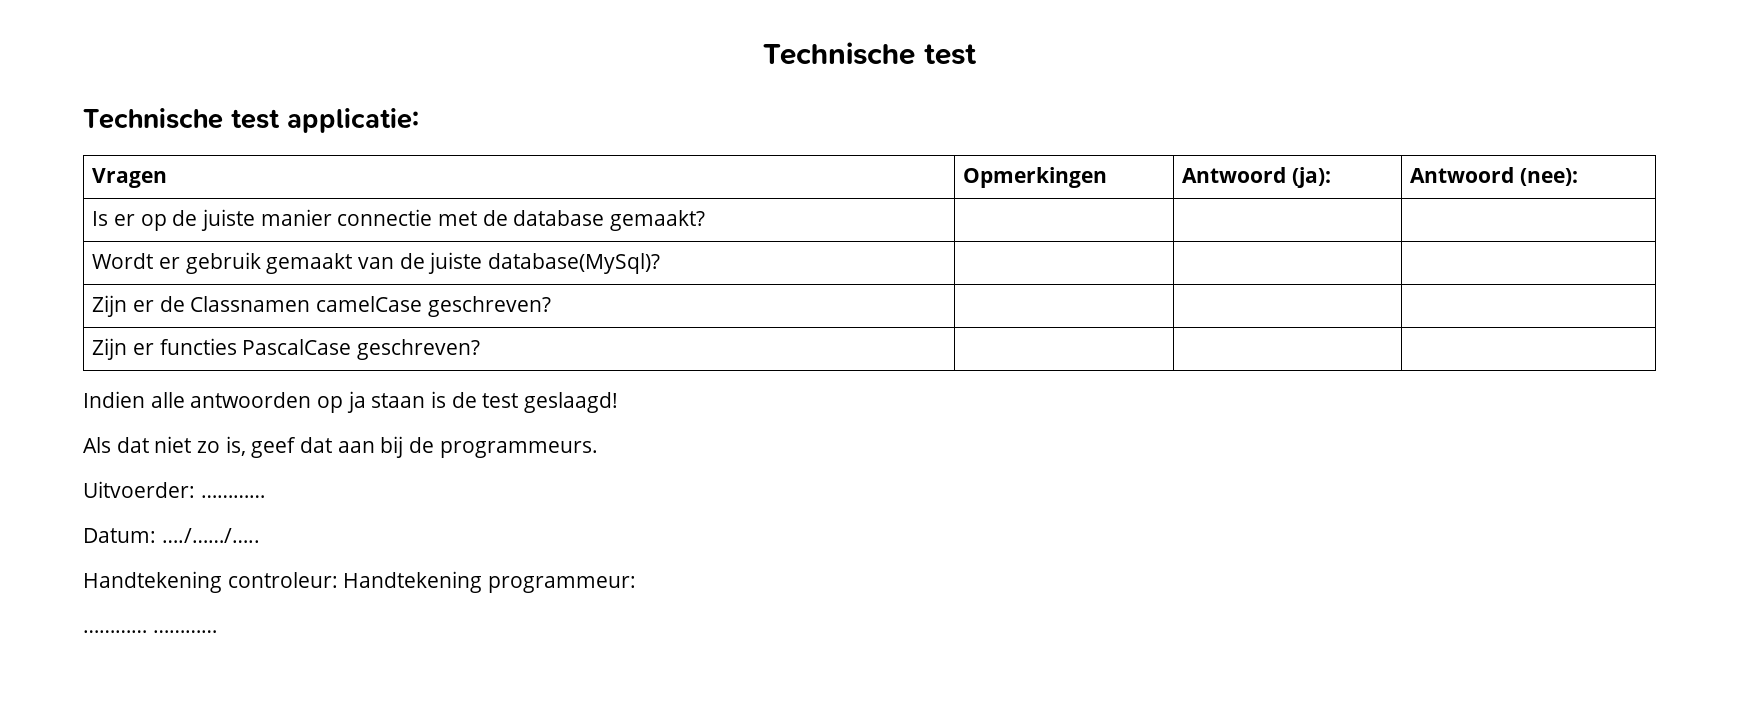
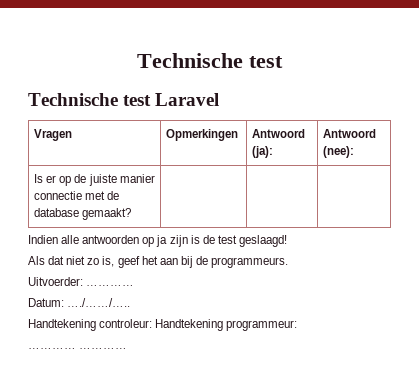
[287,108,419,133] applicatie: -> [155,93,220,106] Laravel
[92,252,660,274] [92,295,551,317] [92,338,480,360] // Wordt er gebruik gemaakt van de juiste database(MySql)? | | | // Zijn er de Classnamen camelCase geschreven? | | | // Zijn er functies PascalCase geschreven? | | | -> (132, 214) none
[371,393,426,408] staan -> [169,235,188,247] zijn
[300,437,333,453] dat -> [141,256,158,265] het

